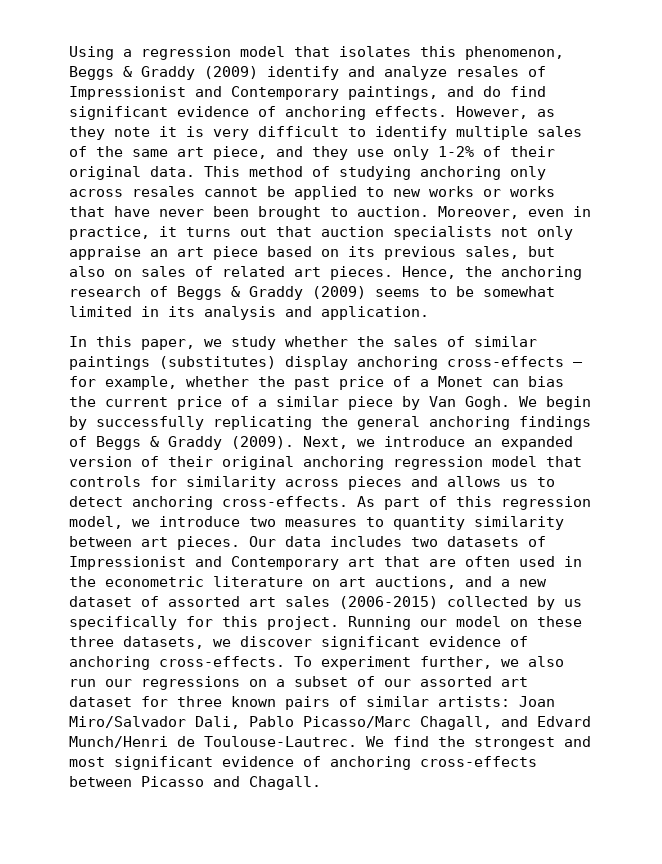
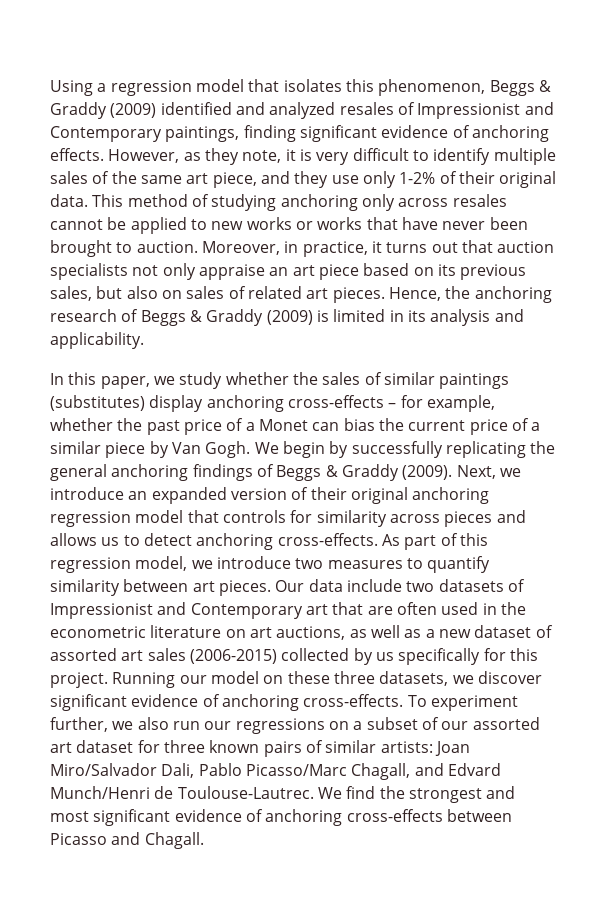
[267,66,447,80] identify and analyze -> [160,102,336,119] identified and analyzed
[447,86,546,97] and do find -> [243,125,296,142] finding
[114,127,150,137] note -> [242,150,282,163] note,
[528,209,564,217] even -> (280, 248) none
[375,286,555,297] seems to be somewhat -> [316,310,329,322] is
[321,306,429,320] application. -> [50,332,144,349] applicability.
[393,516,465,530] quantity -> [427,556,491,573] quantify
[330,536,402,547] includes -> [346,579,402,592] include
[465,576,492,587] and -> [349,625,422,638] as well as

